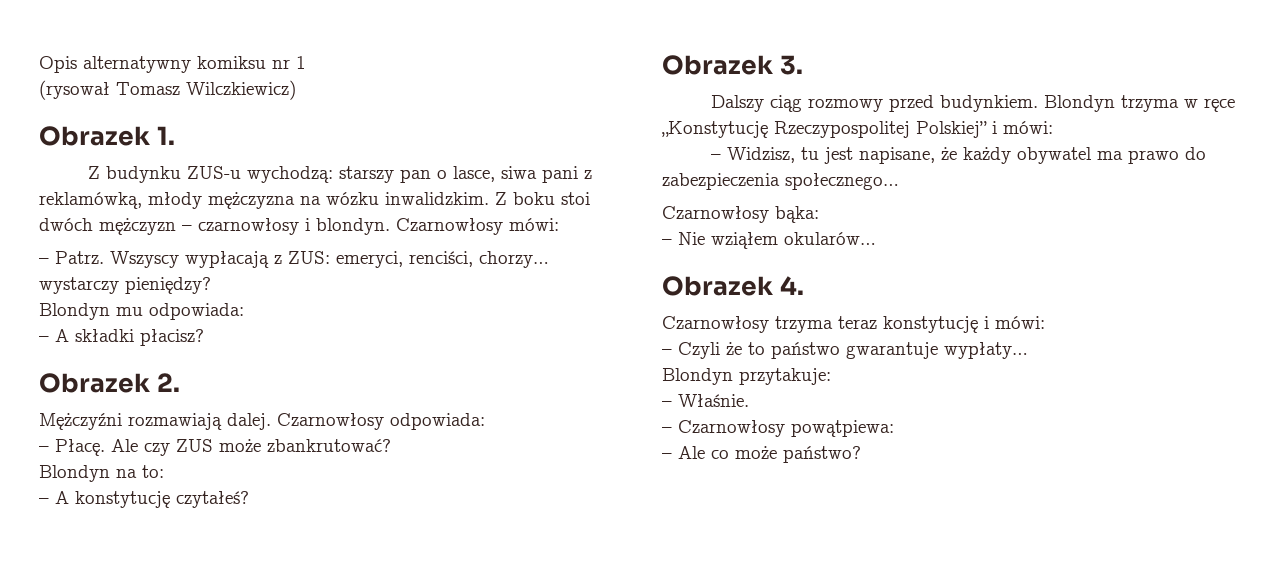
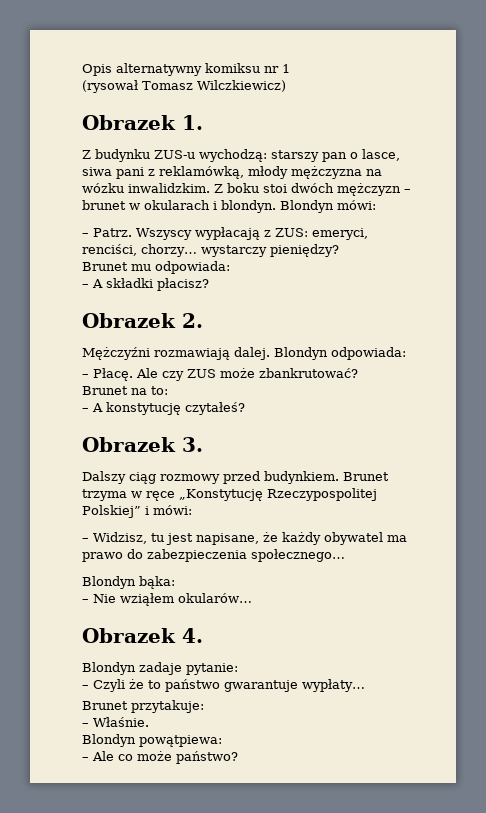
[198,218,299,235] czarnowłosy -> [82,200,210,210] brunet w okularach
[396,218,503,235] Czarnowłosy -> [280,200,334,213] Blondyn
[39,303,110,320] Blondyn -> [82,262,128,271] Brunet
[277,413,384,430] Czarnowłosy -> [274,347,328,360] Blondyn
[39,465,110,482] Blondyn -> [82,386,128,395] Brunet
[1043,95,1115,112] Blondyn -> [343,472,389,481] Brunet
[662,206,769,223] Czarnowłosy -> [82,576,136,589] Blondyn
[662,316,1045,333] Czarnowłosy trzyma teraz konstytucję i mówi: -> [82,662,238,675] Blondyn zadaje pytanie:
[662,368,733,385] Blondyn -> [82,701,128,710] Brunet
[662,420,785,437] – Czarnowłosy -> [82,734,136,747] Blondyn

